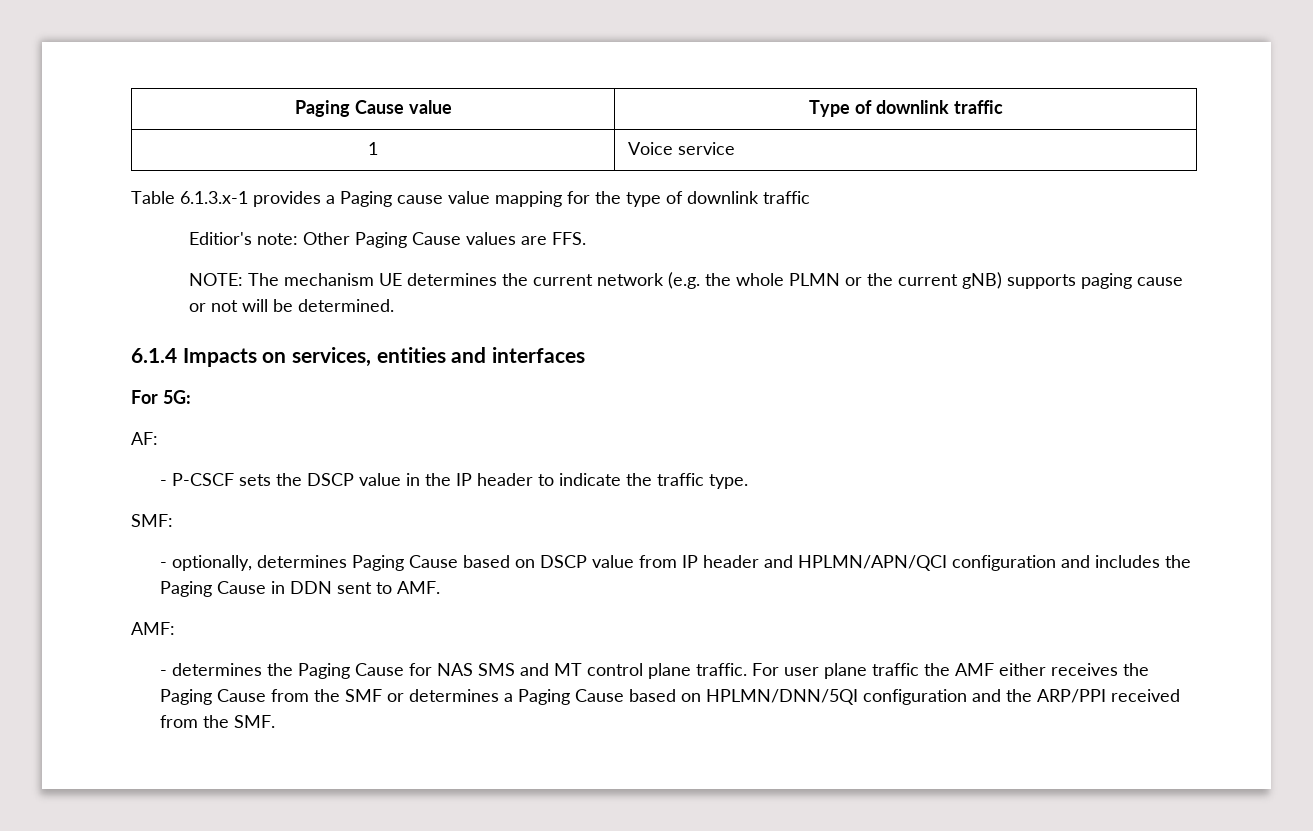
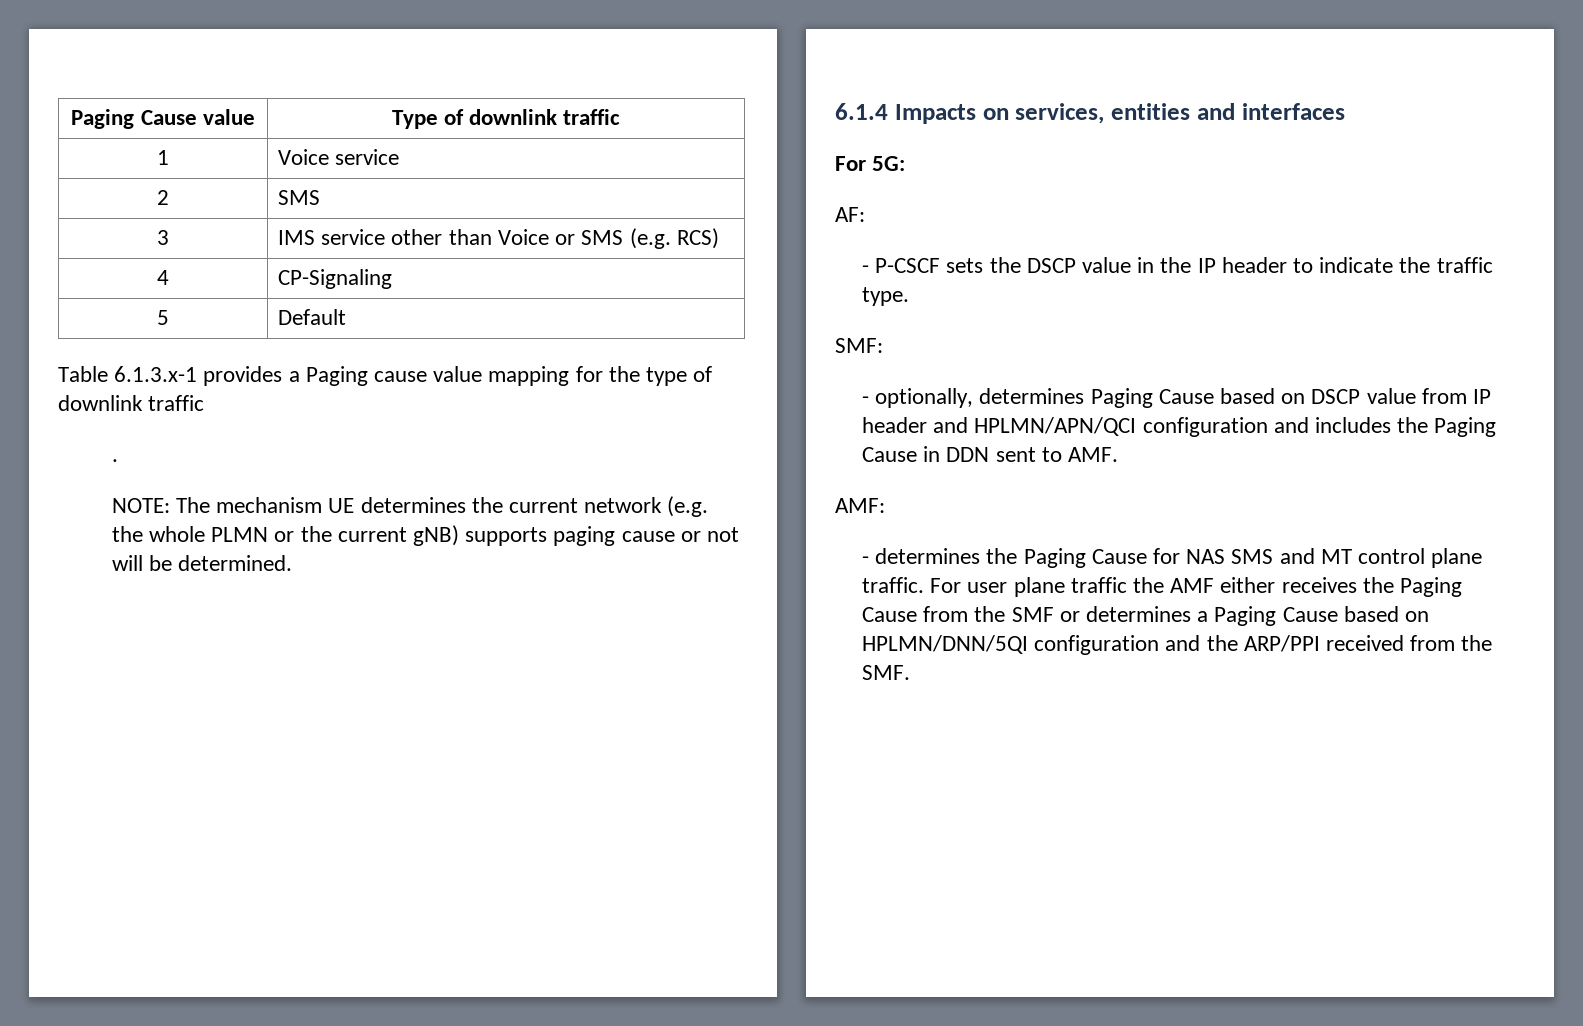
(735, 148) none -> [157,190,169,205] [278,190,321,205] [157,230,169,245] [278,228,719,249] [157,270,169,285] [278,269,393,289] [157,310,169,325] [278,309,347,325] // 2 | SMS // 3 | IMS service other than Voice or SMS (e.g. RCS) // 4 | CP-Signaling // 5 | Default
[189,232,587,248] Editior's note: Other Paging Cause values are FFS. -> [111,459,118,462] .

